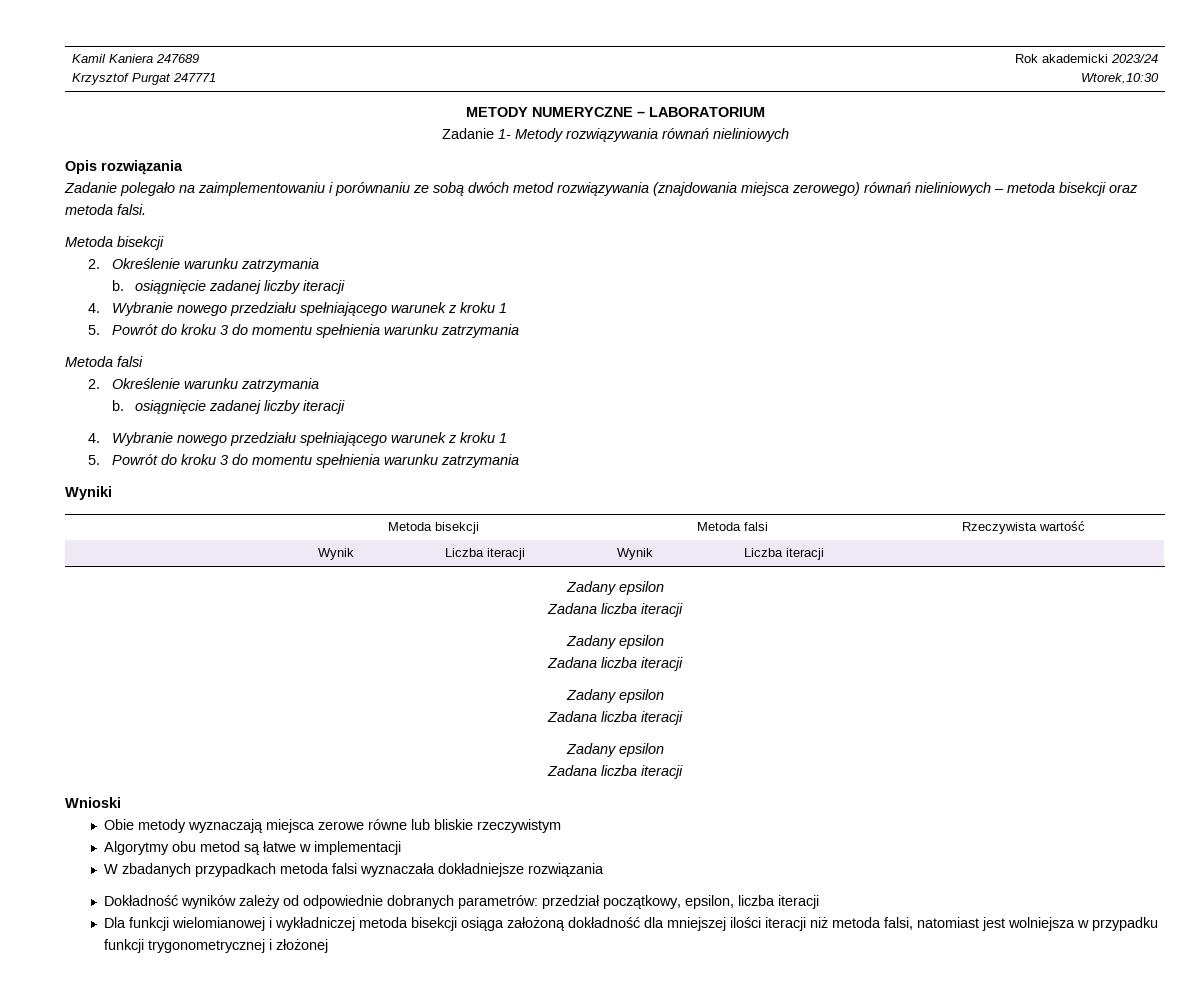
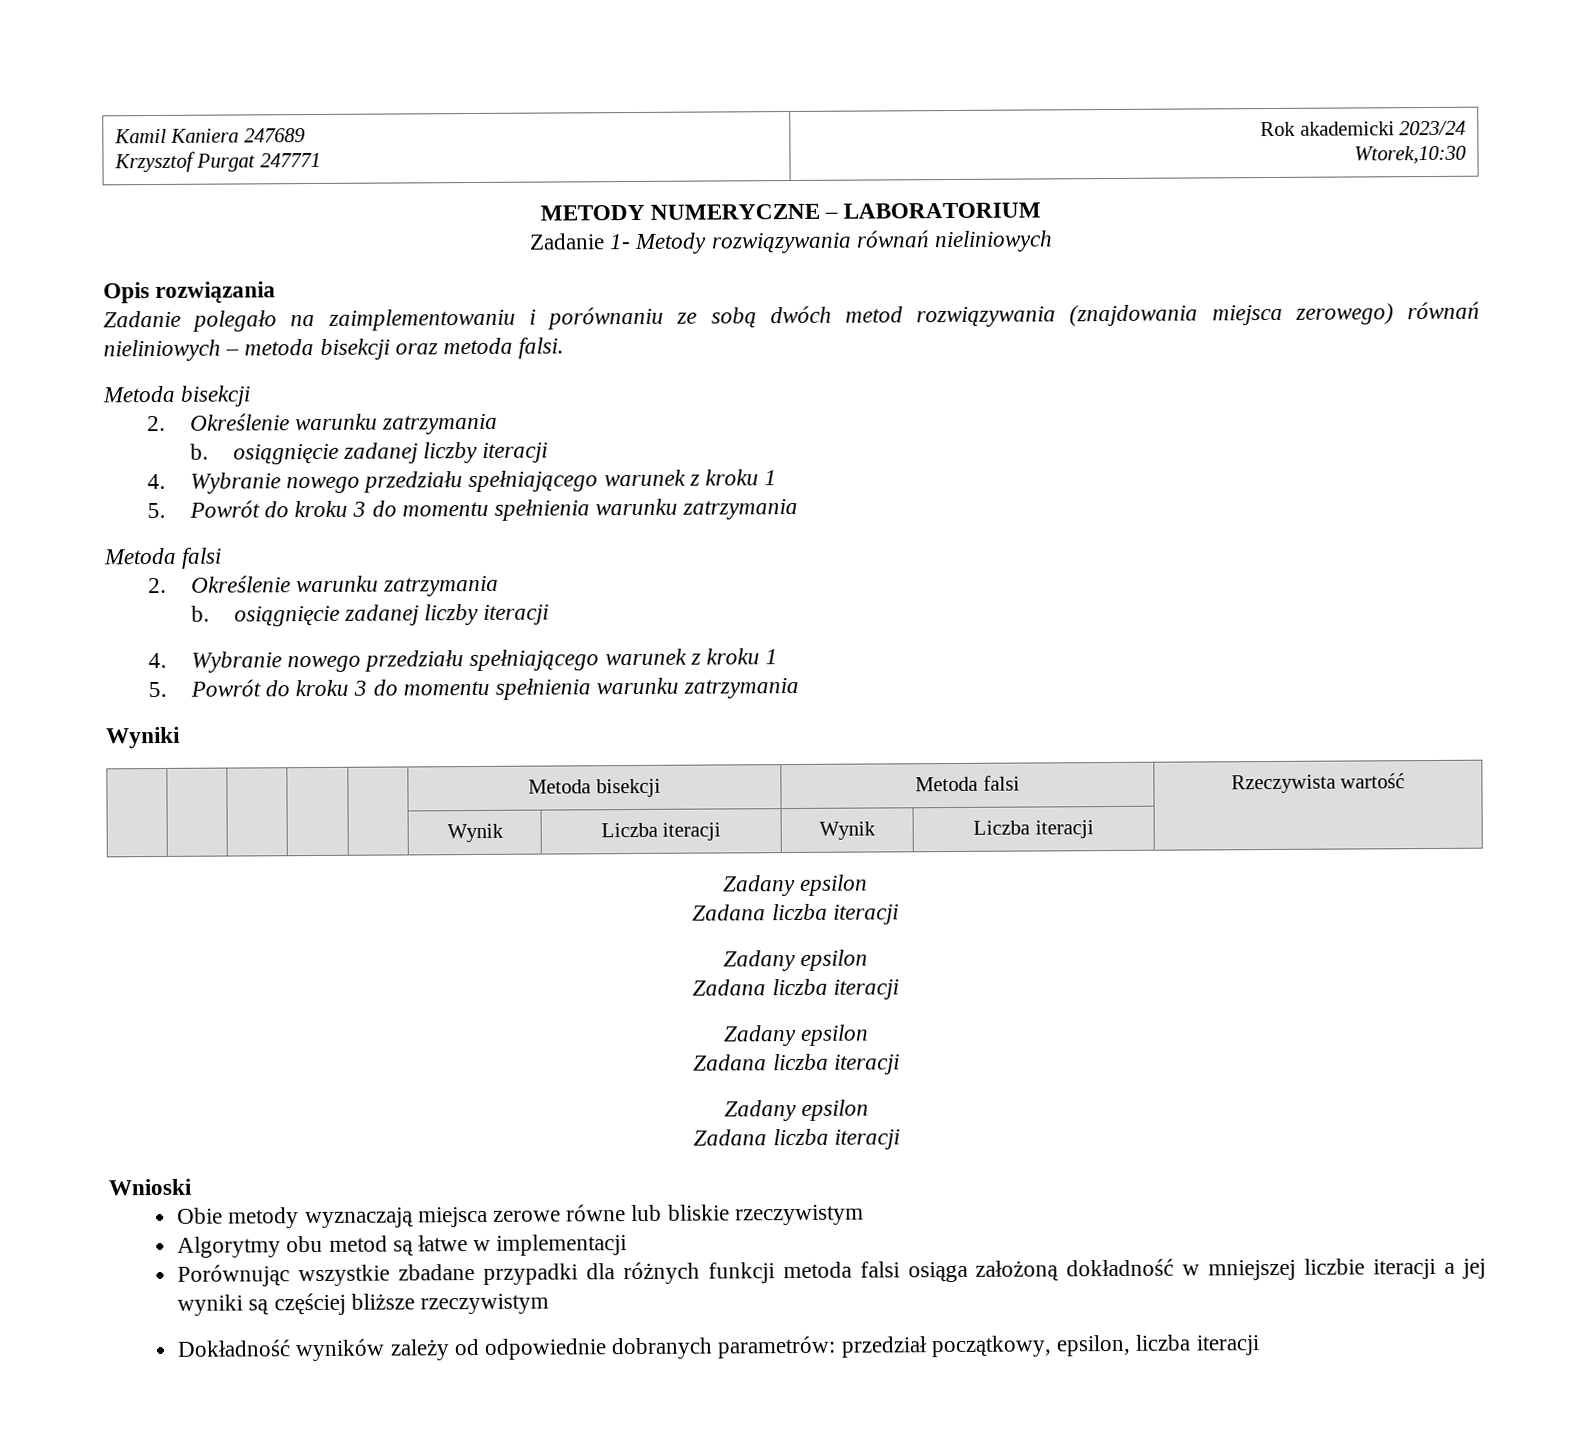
[104,863,605,877] W zbadanych przypadkach metoda falsi wyznaczała dokładniejsze rozwiązania -> [177,1258,1487,1287] [177,1292,550,1316] Porównując wszystkie zbadane przypadki dla różnych funkcji metoda falsi osiąga założoną dokładność w mniejszej liczbie iteracji a jej wyniki są częściej bliższe rzeczywistym
[104,917,1159,931] [104,939,329,953] // Dla funkcji wielomianowej i wykładniczej metoda bisekcji osiąga założoną dokładność dla mniejszej ilości iteracji niż metoda falsi, natomiast jest wolniejsza w przypadku funkcji trygonometrycznej i złożonej -> (1260, 1345) none

